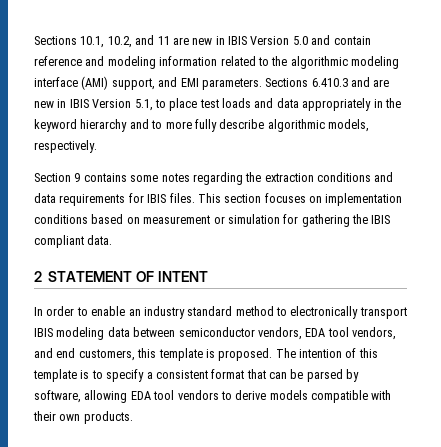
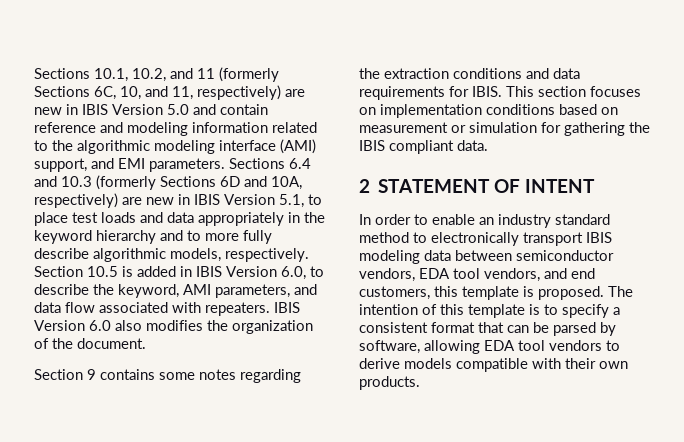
(170, 40) none -> [219,67,279,82] [34,85,281,100] (formerly Sections 6C, 10, and 11, respectively)
[311,77,370,87] 6.410.3 and -> [289,158,311,169] [34,175,302,190] [34,193,118,208] 6.4 and 10.3 (formerly Sections 6D and 10A, respectively)
(97, 146) none -> [34,266,324,280] [34,284,317,298] [34,302,300,316] [34,320,313,334] [34,338,146,349] Section 10.5 is added in IBIS Version 6.0, to describe the keyword, AMI parameters, and data flow associated with repeaters. IBIS Version 6.0 also modifies the organization of the document.
[147,193,195,203] IBIS files. -> [472,86,502,97] IBIS.

